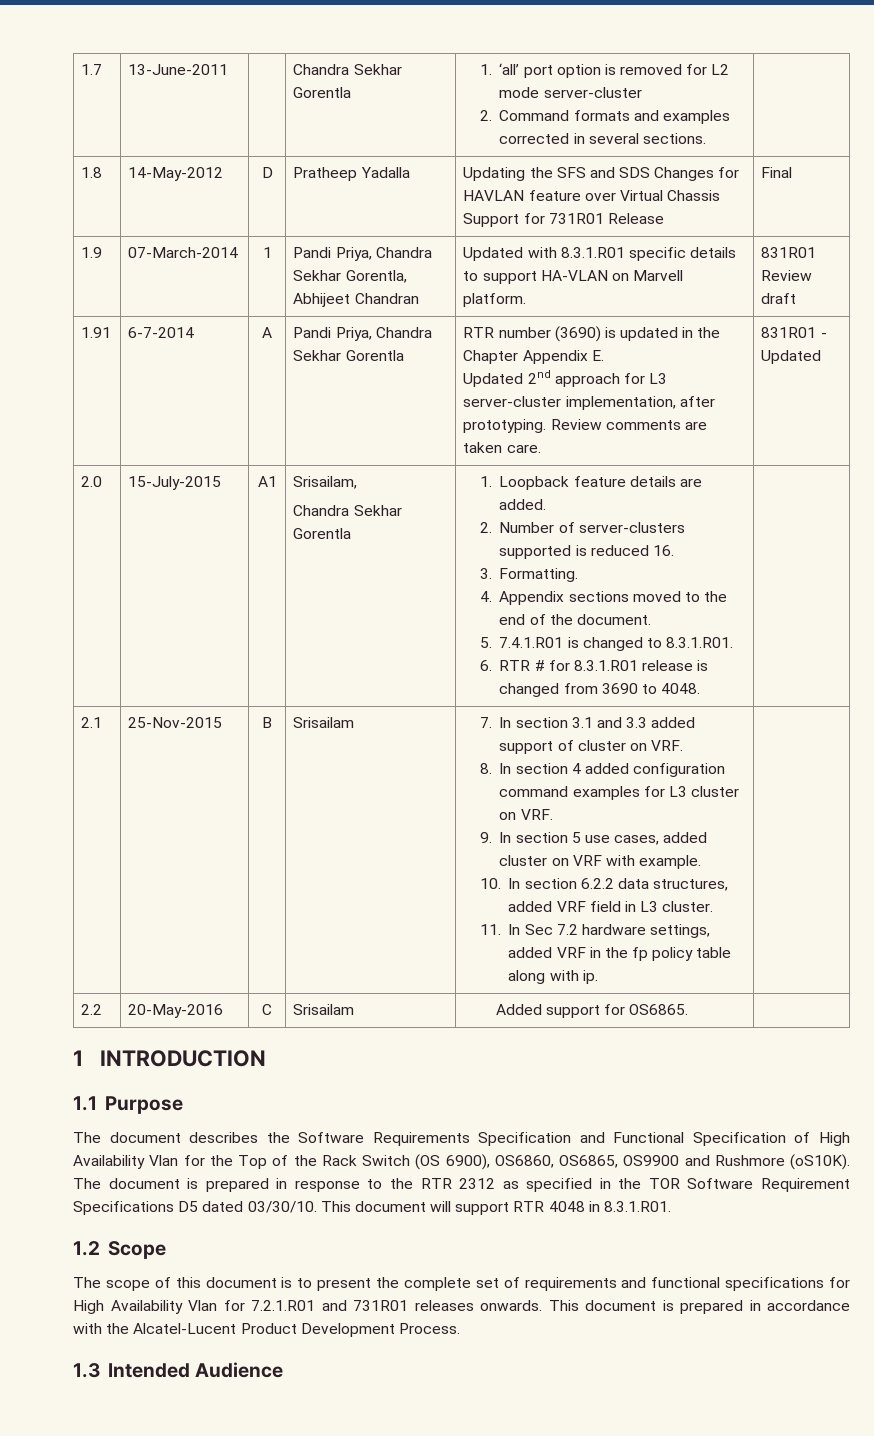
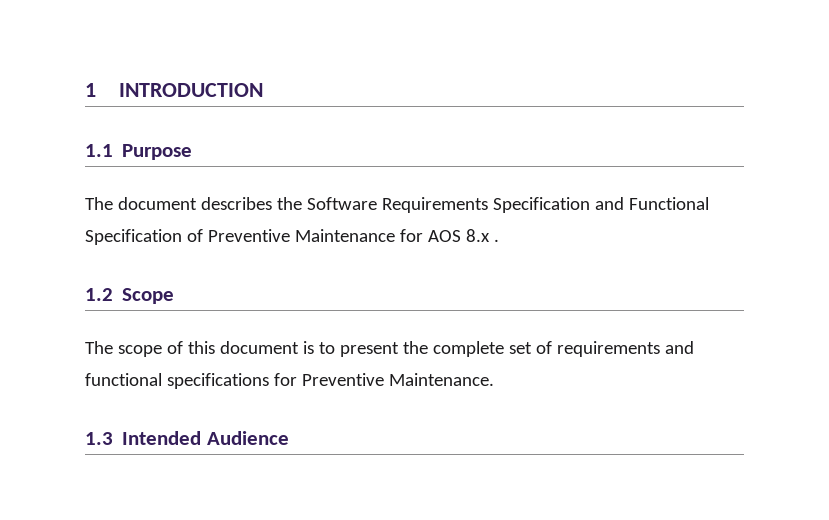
[81,64,103,75] [128,64,229,75] [293,64,402,75] [293,87,352,98] [479,63,730,78] [499,87,642,98] [479,110,730,124] [499,133,706,144] [81,167,103,178] [128,167,224,181] [261,167,273,178] [293,167,410,181] [463,167,740,181] [463,190,721,201] [463,213,664,227] [761,167,793,178] [81,247,103,258] [128,247,239,258] [262,247,272,258] [293,247,432,261] [293,270,407,283] [293,293,419,307] [463,247,737,261] [463,270,684,284] [463,293,527,307] [761,247,817,258] [761,270,813,281] [761,293,797,304] [81,327,112,338] [128,327,195,338] [262,327,272,338] [293,327,432,341] [293,350,404,361] [463,326,721,342] [463,350,604,364] [463,370,668,387] [463,396,715,410] [463,419,707,433] [463,442,541,453] [761,327,827,338] [761,350,822,364] [81,476,103,487] [128,476,222,490] [257,476,277,487] [293,476,358,489] [293,505,402,516] [293,528,352,539] [479,476,702,490] [499,499,547,510] [479,522,685,533] [499,545,674,559] [479,568,579,582] [479,591,728,605] [499,614,651,625] [479,637,734,651] [479,660,709,671] [499,683,701,697] [81,717,103,728] [128,717,223,728] [262,717,272,728] [293,717,355,728] [479,717,696,728] [499,740,684,754] [479,763,726,777] [499,786,740,800] [499,809,553,820] [479,832,708,845] [499,855,702,869] [479,878,729,891] [508,901,714,912] [479,924,711,938] [508,947,732,961] [508,970,598,984] [81,1004,103,1015] [128,1004,224,1018] [262,1004,272,1015] [293,1004,355,1015] [495,1004,689,1018] 1.7 | 13-June-2011 | | Chandra Sekhar Gorentla | 1. ‘all’ port option is removed for L2 mode server-cluster // 2. Command formats and examples corrected in several sections. | // 1.8 | 14-May-2012 | D | Pratheep Yadalla | Updating the SFS and SDS Changes for HAVLAN feature over Virtual Chassis Support for 731R01 Release | Final // 1.9 | 07-March-2014 | 1 | Pandi Priya, Chandra Sekhar Gorentla, Abhijeet Chandran | Updated with 8.3.1.R01 specific details to support HA-VLAN on Marvell platform. | 831R01 Review draft // 1.91 | 6-7-2014 | A | Pandi Priya, Chandra Sekhar Gorentla | RTR number (3690) is updated in the Chapter Appendix E. // Updated 2nd approach for L3 server-cluster implementation, after prototyping. Review comments are taken care. | 831R01 - Updated // 2.0 | 15-July-2015 | A1 | Srisailam, // Chandra Sekhar Gorentla | 1. Loopback feature details are added. // 2. Number of server-clusters supported is reduced 16. // 3. Formatting. // 4. Appendix sections moved to the end of the document. // 5. 7.4.1.R01 is changed to 8.3.1.R01. // 6. RTR # for 8.3.1.R01 release is changed from 3690 to 4048. | // 2.1 | 25-Nov-2015 | B | Srisailam | 7. In section 3.1 and 3.3 added support of cluster on VRF. // 8. In section 4 added configuration command examples for L3 cluster on VRF. // 9. In section 5 use cases, added cluster on VRF with example. // 10. In section 6.2.2 data structures, added VRF field in L3 cluster. // 11. In Sec 7.2 hardware settings, added VRF in the fp policy table along with ip. | // 2.2 | 20-May-2016 | C | Srisailam | Added support for OS6865. | // -> (85, 90) none
[818,1132,850,1146] [73,1154,850,1170] [73,1178,850,1192] [73,1201,672,1215] High Availability Vlan for the Top of the Rack Switch (OS 6900), OS6860, OS6865, OS9900 and Rushmore (oS10K). The document is prepared in response to the RTR 2312 as specified in the TOR Software Requirement Specifications D5 dated 03/30/10. This document will support RTR 4048 in 8.3.1.R01. -> [207,229,499,242] Preventive Maintenance for AOS 8.x .
[73,1300,850,1314] [73,1323,460,1337] High Availability Vlan for 7.2.1.R01 and 731R01 releases onwards. This document is prepared in accordance with the Alcatel-Lucent Product Development Process. -> [301,373,494,386] Preventive Maintenance.

